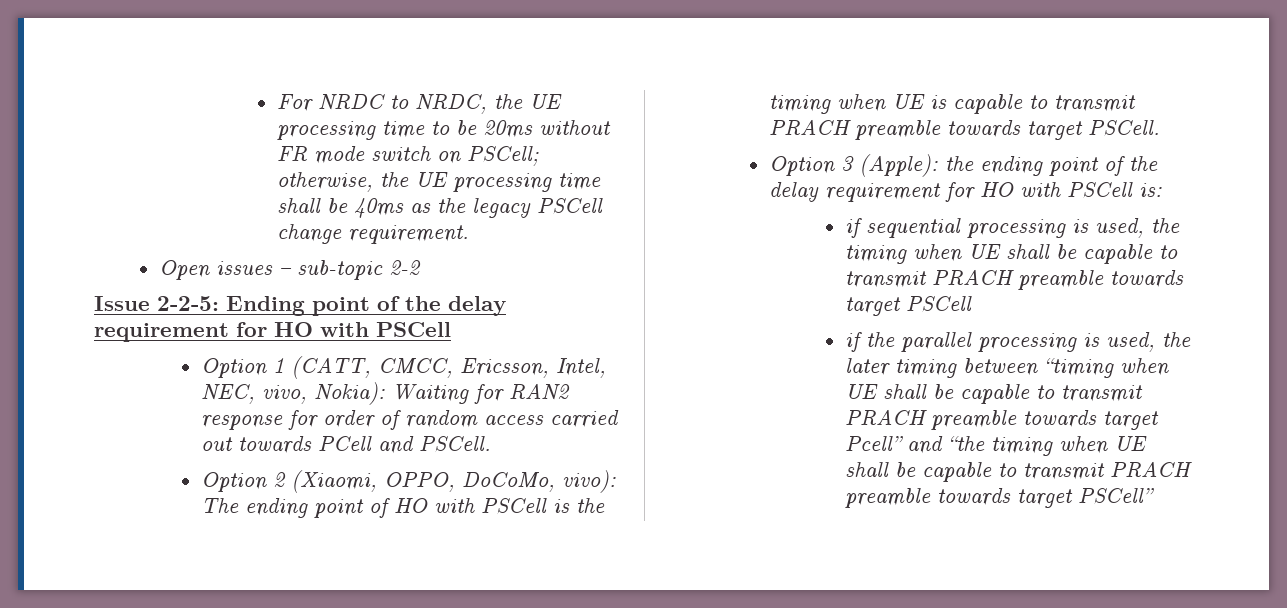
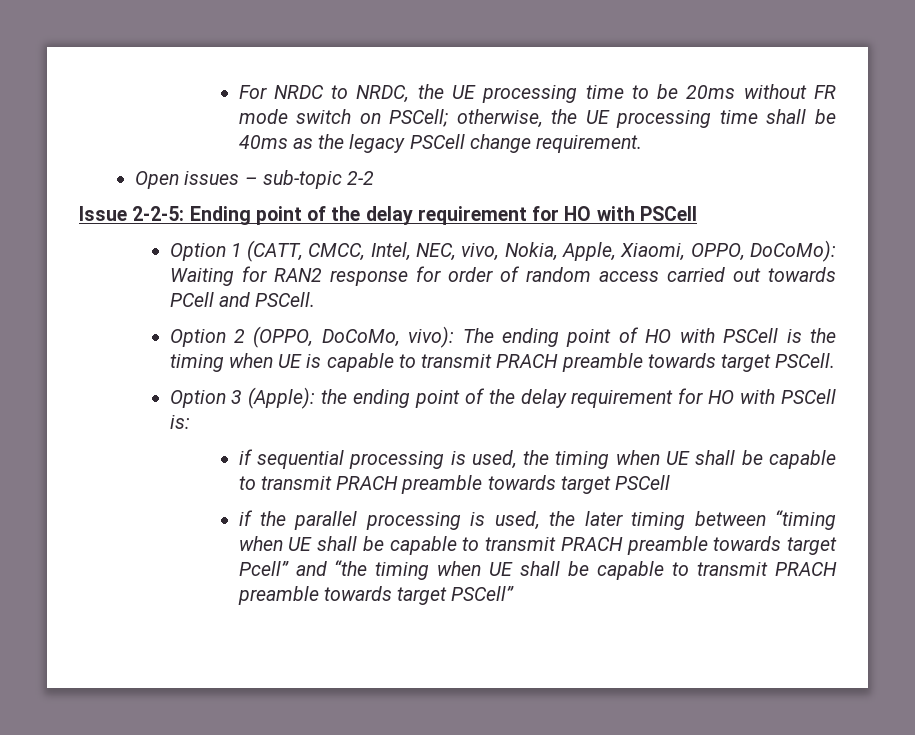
[460,358,550,378] Ericsson, -> (366, 252) none
[314,382,386,405] Nokia): -> [504,240,836,262] Nokia, Apple, Xiaomi, OPPO, DoCoMo):
[291,470,456,493] (Xiaomi, OPPO, -> [253,326,314,348] (OPPO,

